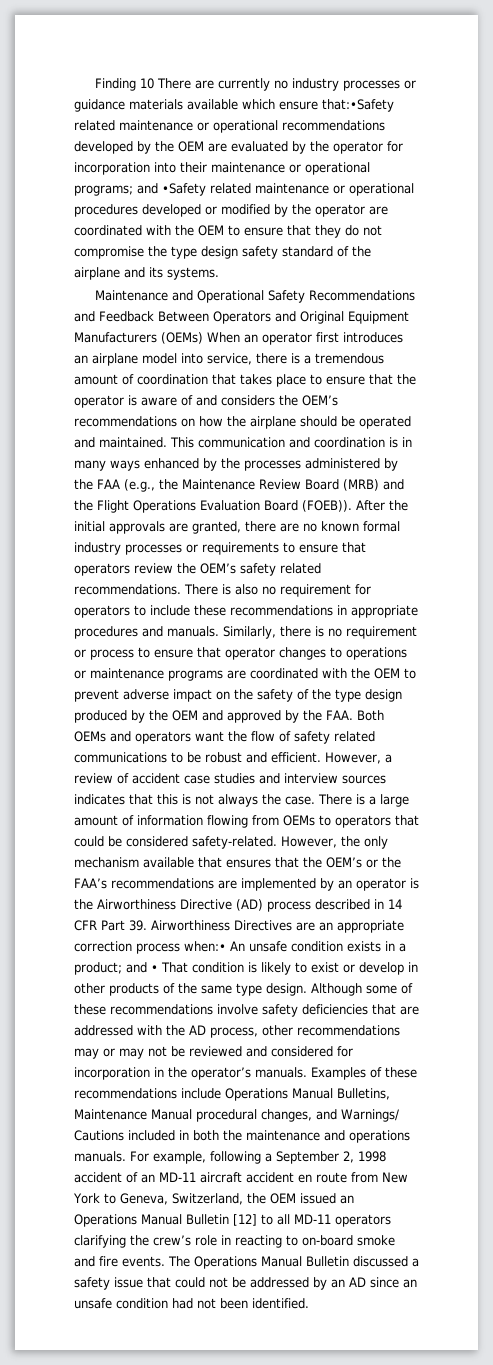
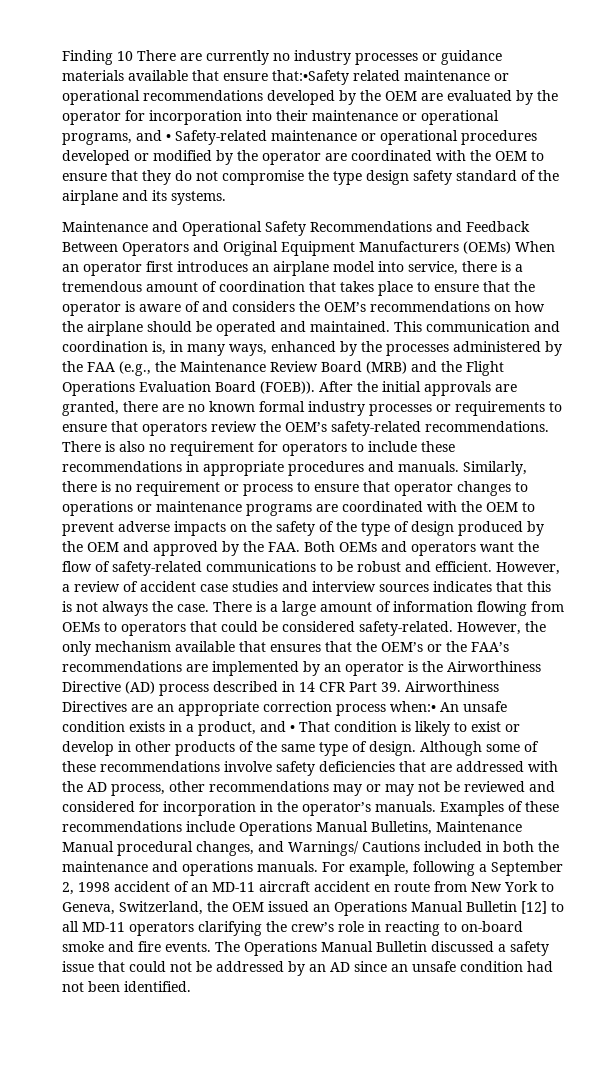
[242,99,275,110] which -> [192,70,219,81] that
[74,183,251,196] programs; and •Safety related -> [62,130,267,145] programs, and • Safety-related
[389,437,398,448] is -> [152,341,166,355] is,
[110,460,140,471] ways -> [229,344,267,356] ways,
[240,563,321,576] safety related -> [331,421,421,436] safety-related
[173,689,212,702] impact -> [174,521,226,536] impacts
(361, 695) none -> [394,521,409,532] of
[294,731,375,744] safety related -> [112,561,202,576] safety-related
[74,962,122,975] product; -> [198,721,256,736] product,
(262, 989) none -> [352,741,367,752] of

